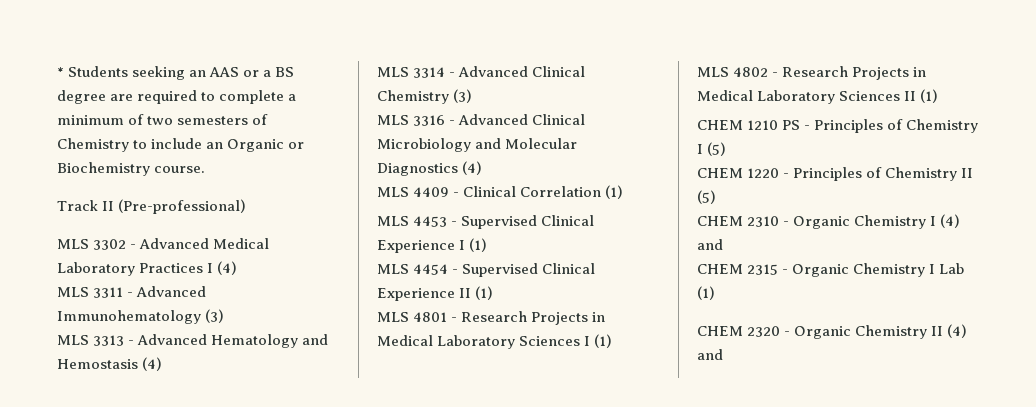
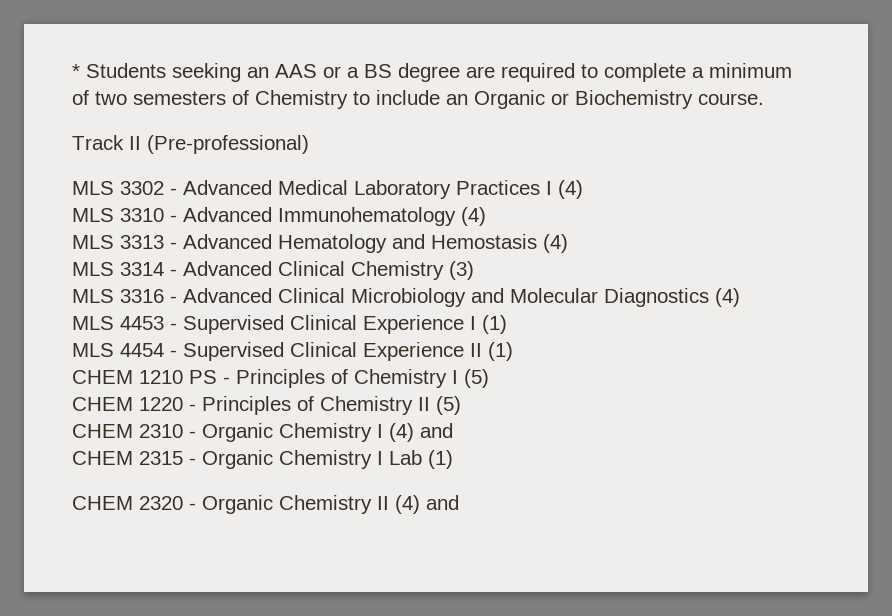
[93,287,124,298] 3311 -> [120,208,164,222] 3310
[205,309,225,323] (3) -> [461,207,486,226] (4)
[377,185,624,199] // MLS 4409 - Clinical Correlation (1) -> (740, 297) none
[377,311,606,325] [377,334,613,349] [697,66,927,80] [697,89,939,104] // MLS 4801 - Research Projects in Medical Laboratory Sciences I (1) // MLS 4802 - Research Projects in Medical Laboratory Sciences II (1) -> (513, 351) none

